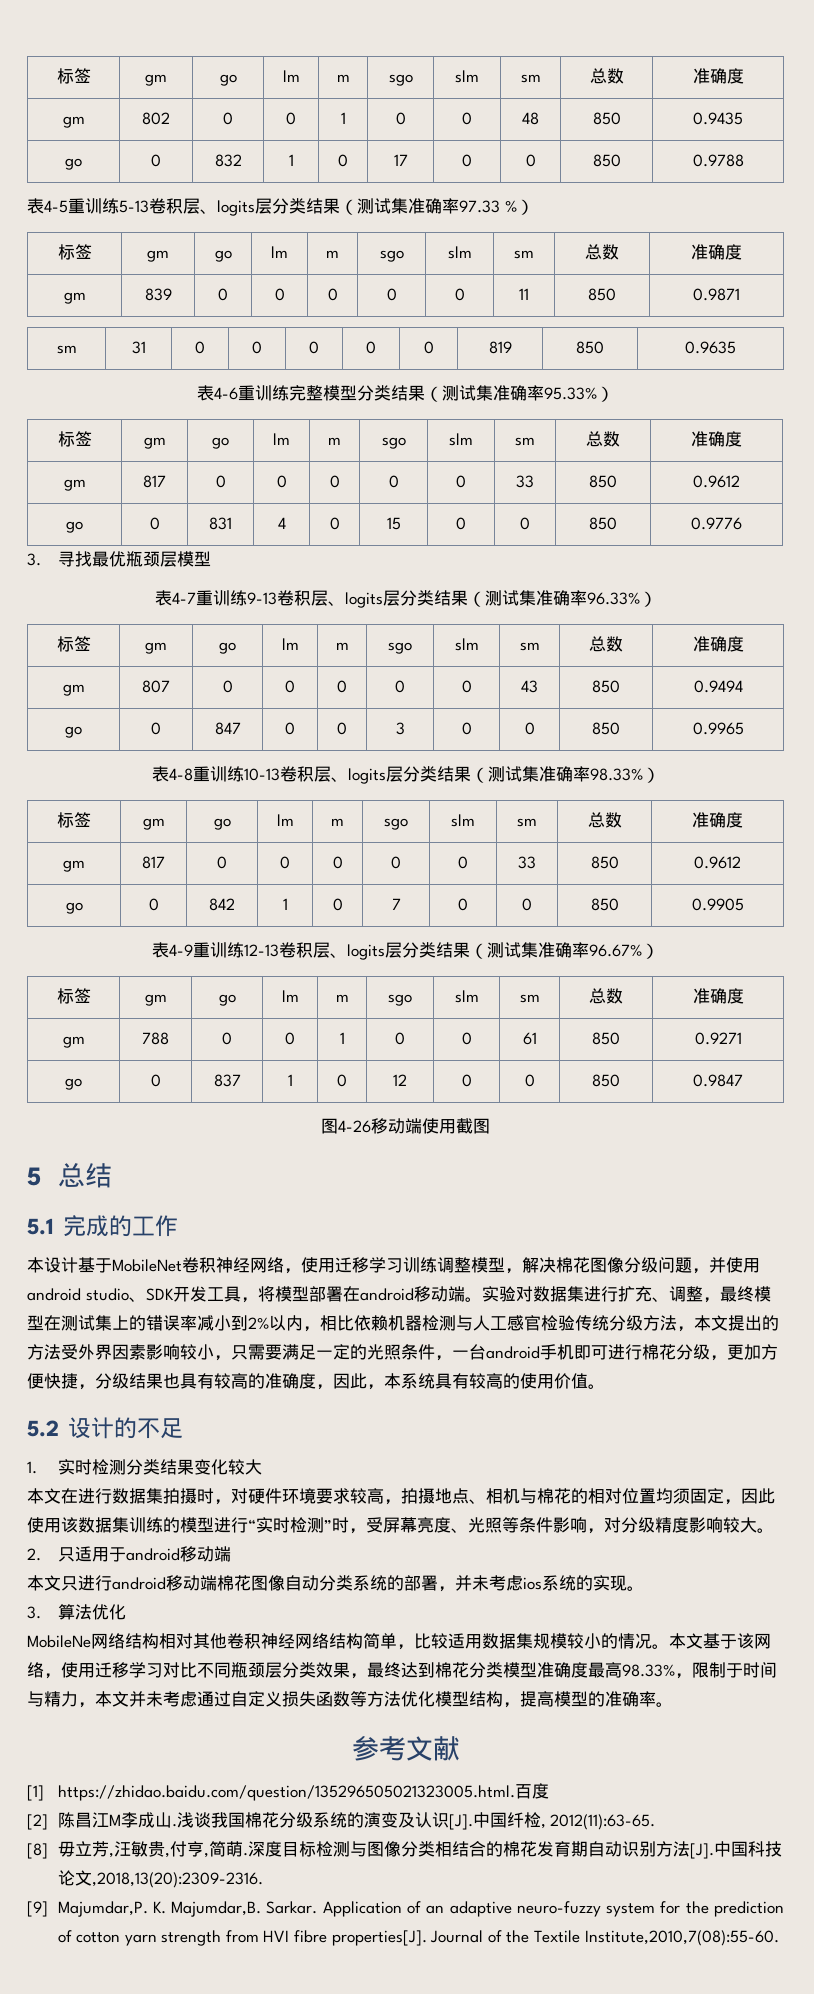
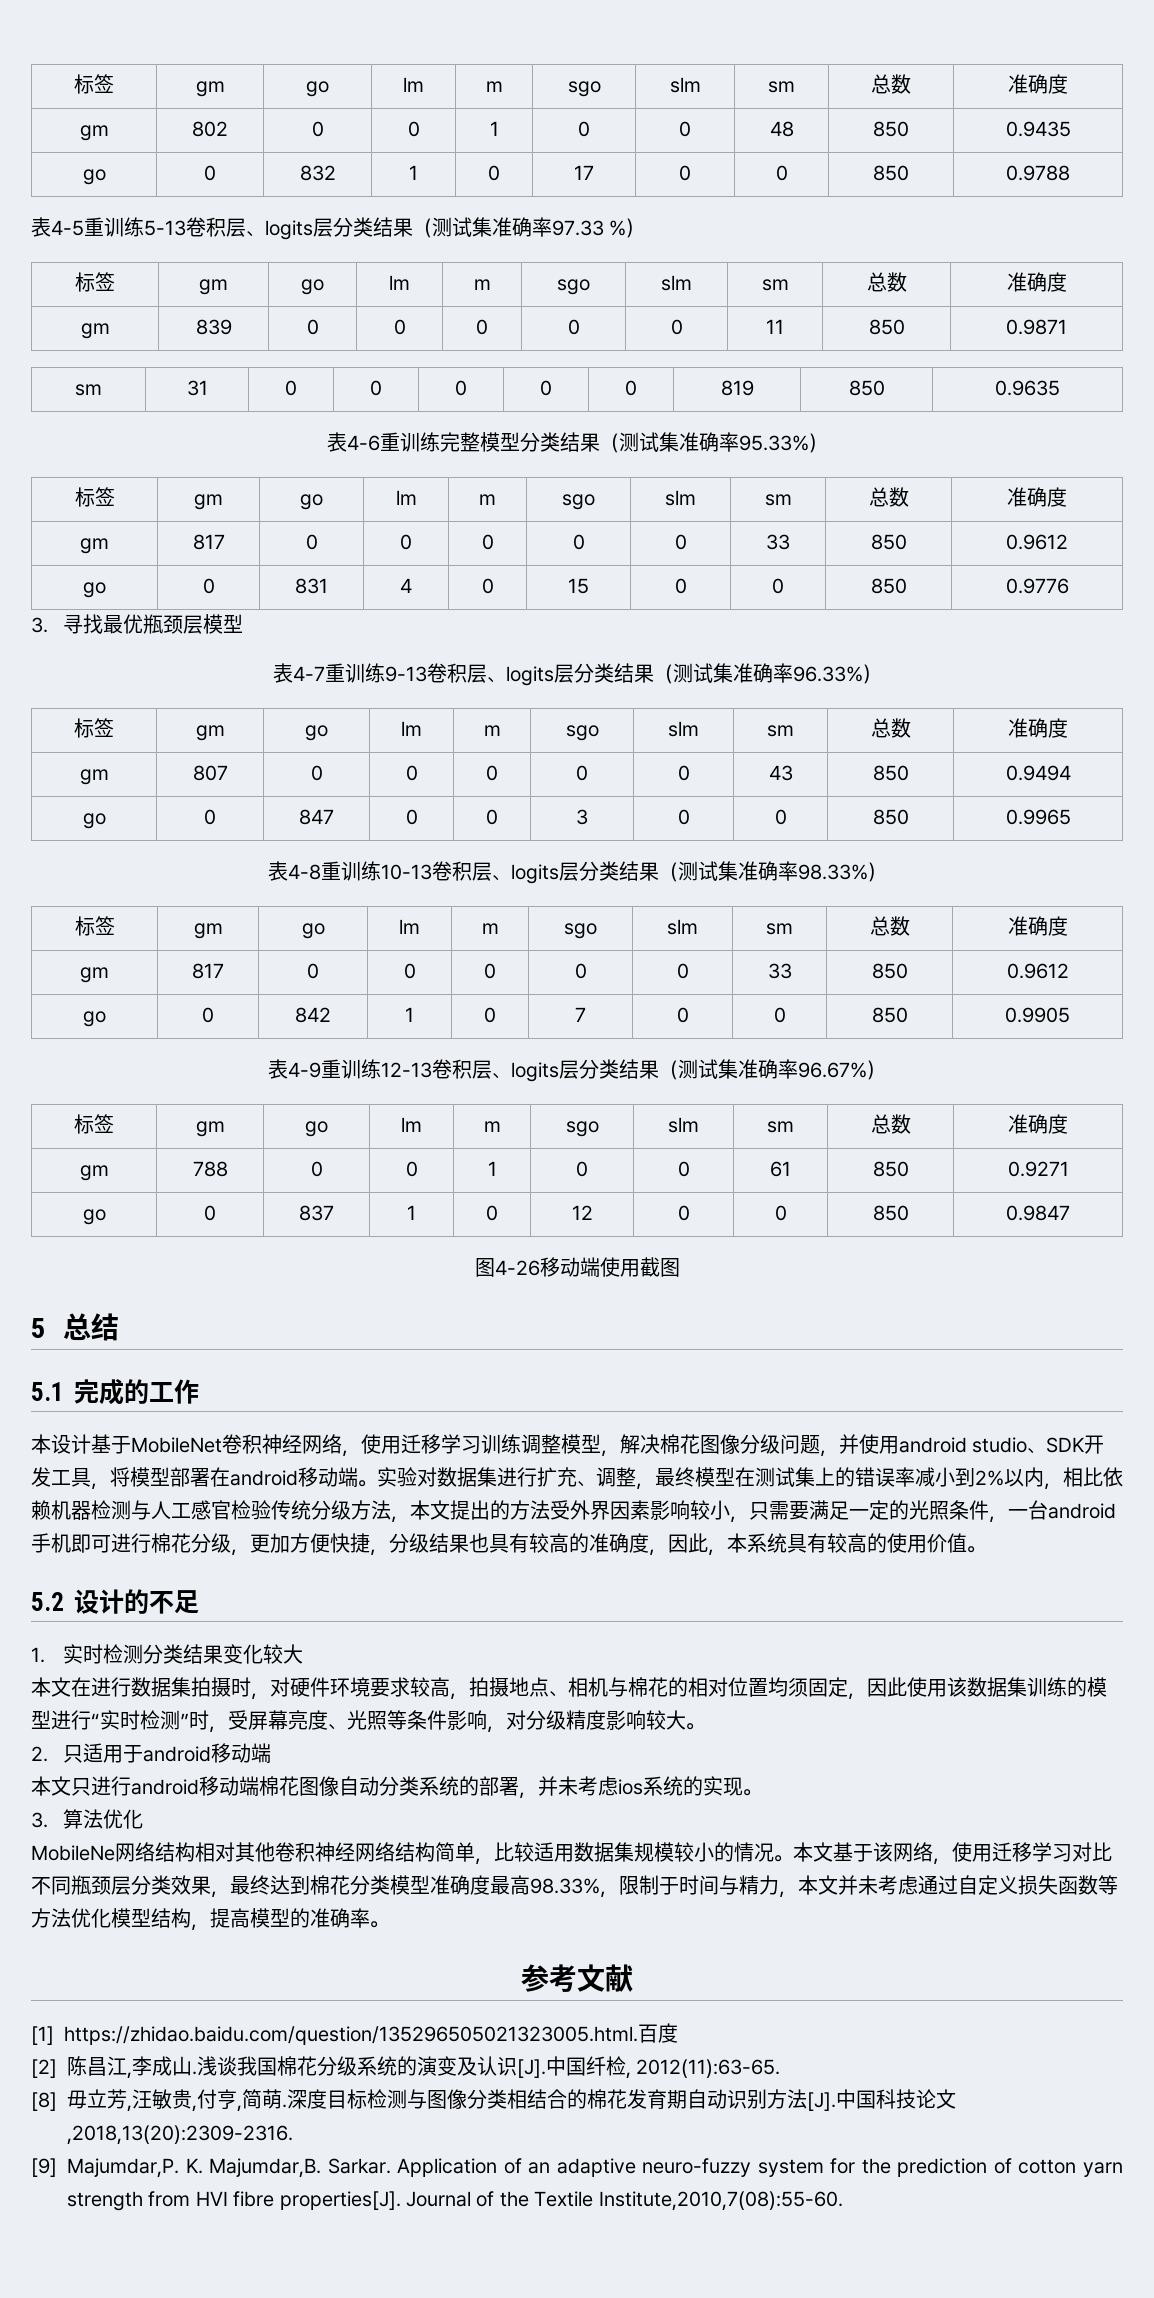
[108,1814,121,1826] M -> [127,2072,132,2079] ,

